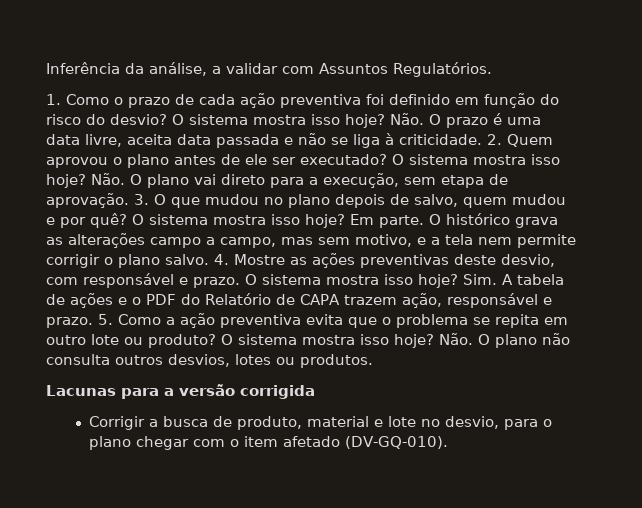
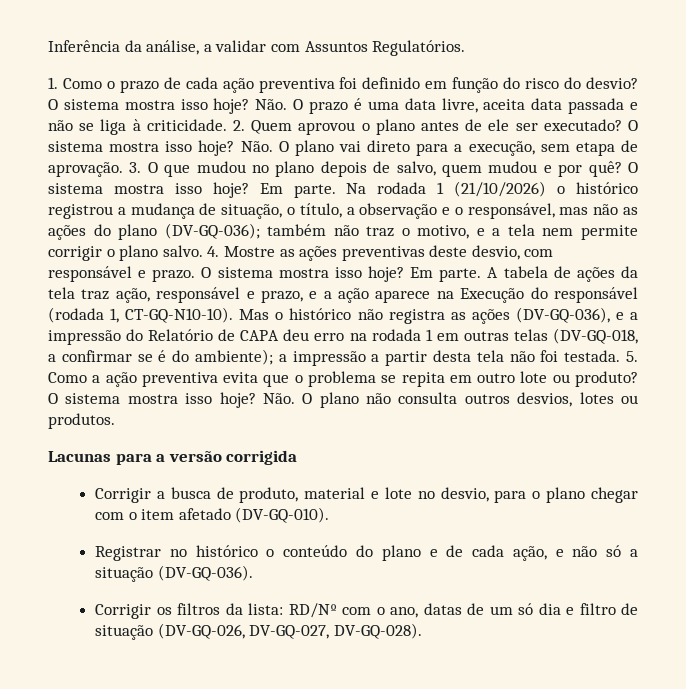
[429,213,558,228] [46,233,350,248] O histórico grava as alterações campo a campo, mas sem -> [346,181,639,197] [48,203,638,219] [48,223,410,240] Na rodada 1 (21/10/2026) o histórico registrou a mudança de situação, o título, a observação e o responsável, mas não as ações do plano (DV-GQ-036); também não traz o
[463,274,497,285] Sim. -> [410,267,482,282] Em parte.
[118,293,552,308] [46,317,93,328] e o PDF do Relatório de CAPA trazem ação, responsável e prazo. -> [621,266,638,278] [48,287,638,303] [48,307,638,324] [48,328,639,345] [48,349,621,366] da tela traz ação, responsável e prazo, e a ação aparece na Execução do responsável (rodada 1, CT-GQ-N10-10). Mas o histórico não registra as ações (DV-GQ-036), e a impressão do Relatório de CAPA deu erro na rodada 1 em outras telas (DV-GQ-018, a confirmar se é do ambiente); a impressão a partir desta tela não foi testada.
(448, 442) none -> [95,545,638,561] [95,565,253,582] [95,603,638,619] [95,623,422,640] // Registrar no histórico o conteúdo do plano e de cada ação, e não só a situação (DV-GQ-036). // Corrigir os filtros da lista: RD/Nº com o ano, datas de um só dia e filtro de situação (DV-GQ-026, DV-GQ-027, DV-GQ-028).

